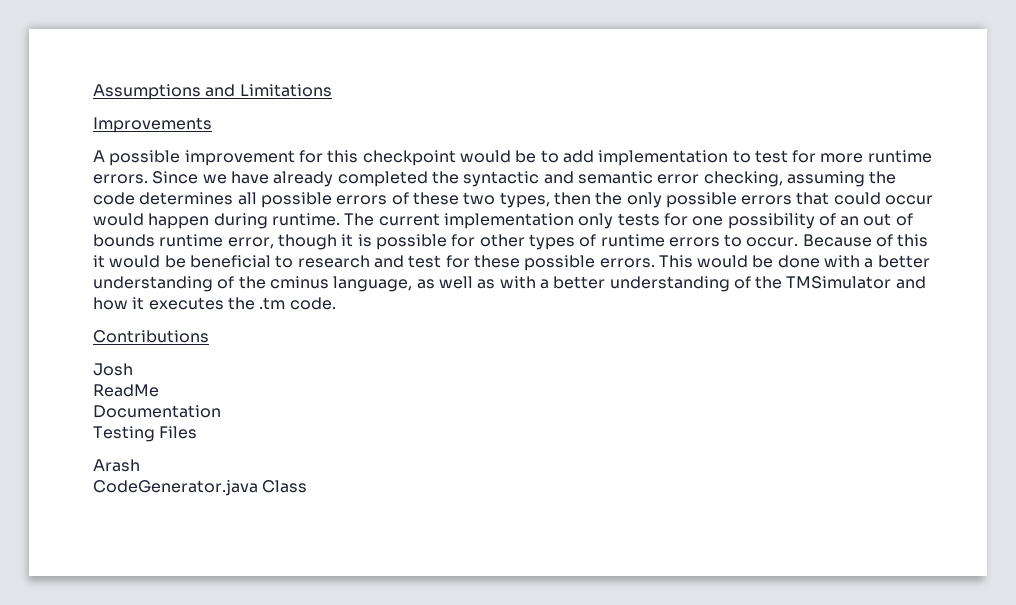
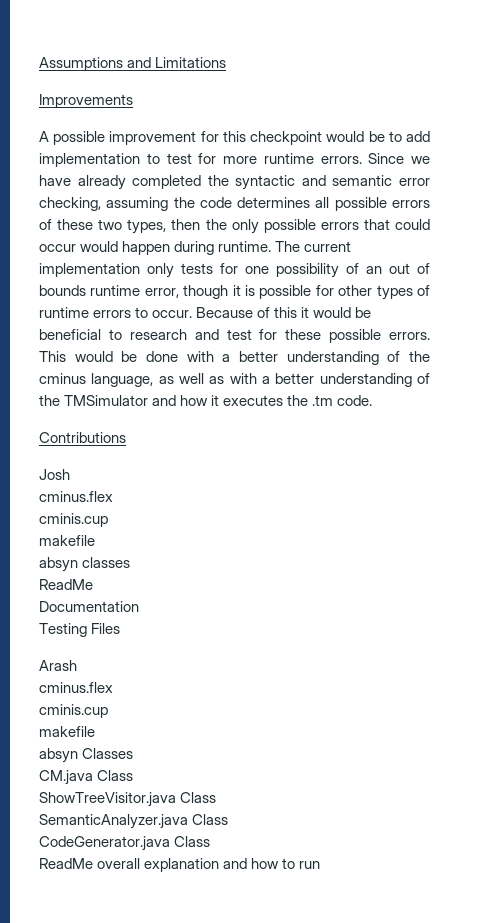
(133, 369) none -> [39,491,113,502] [39,513,108,527] [39,535,95,546] [39,557,131,572] // cminus.flex // cminis.cup // makefile // absyn classes
[93,480,308,496] CodeGenerator.java Class -> [39,682,113,693] [39,704,108,718] [39,726,95,737] [39,748,134,763] [39,770,134,785] [39,792,217,807] [39,814,229,829] [39,836,211,851] [39,858,321,872] cminus.flex // cminis.cup // makefile // absyn Classes // CM.java Class // ShowTreeVisitor.java Class // SemanticAnalyzer.java Class // CodeGenerator.java Class // ReadMe overall explanation and how to run

